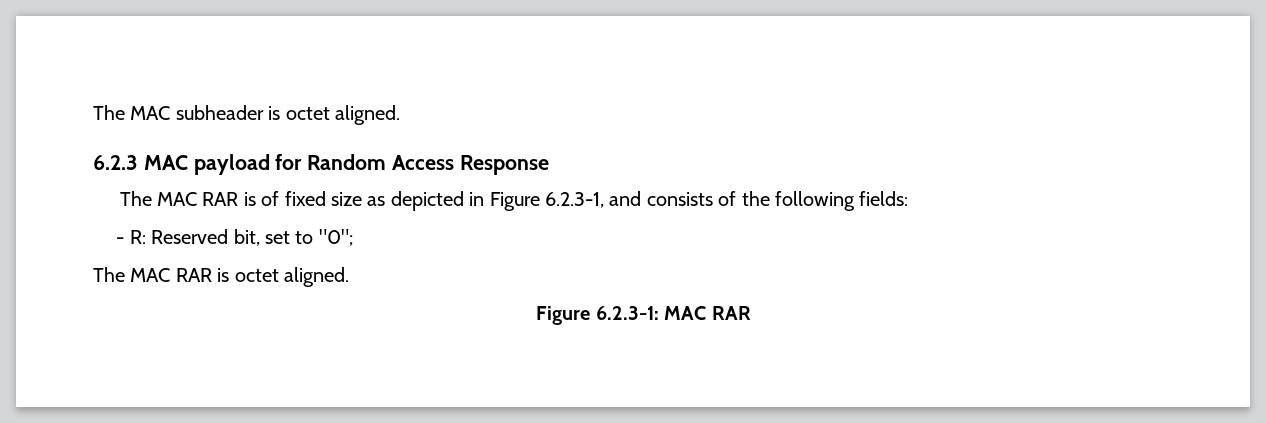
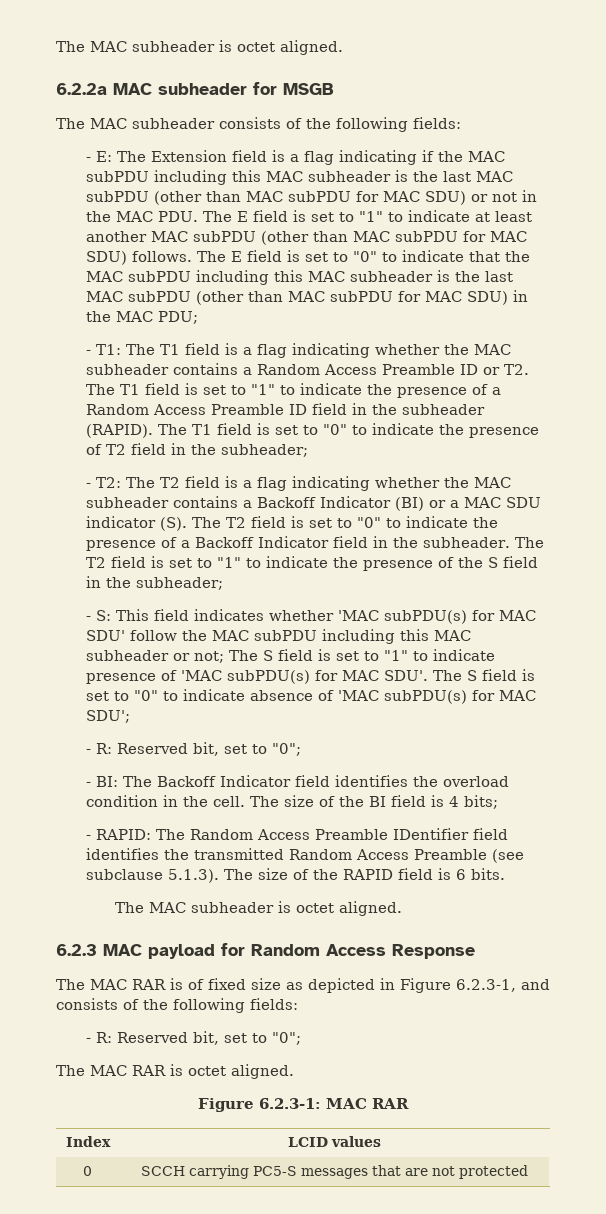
[93,105,400,125] The MAC subheader is octet aligned. -> [56,40,343,55] [56,82,334,95] [56,117,461,132] [85,150,505,165] [85,170,513,185] [85,190,537,205] [85,210,532,222] [85,231,527,245] [85,250,530,265] [85,270,513,285] [85,290,528,305] [85,311,198,324] [85,343,511,358] [85,363,529,375] [85,383,501,398] [85,403,485,415] [85,423,539,438] [85,443,308,457] [85,476,511,491] [85,496,541,511] [85,516,498,531] [85,536,544,551] [85,556,538,571] [85,576,223,590] [85,609,536,624] [85,629,471,644] [85,649,495,663] [85,669,535,684] [85,689,536,704] [85,710,130,723] [85,742,301,756] [85,775,509,787] [85,795,498,809] [85,828,508,840] [85,848,524,863] [85,868,505,883] [115,901,403,916] The MAC subheader is octet aligned. // 6.2.2a MAC subheader for MSGB // The MAC subheader consists of the following fields: // - E: The Extension field is a flag indicating if the MAC subPDU including this MAC subheader is the last MAC subPDU (other than MAC subPDU for MAC SDU) or not in the MAC PDU. The E field is set to "1" to indicate at least another MAC subPDU (other than MAC subPDU for MAC SDU) follows. The E field is set to "0" to indicate that the MAC subPDU including this MAC subheader is the last MAC subPDU (other than MAC subPDU for MAC SDU) in the MAC PDU; // - T1: The T1 field is a flag indicating whether the MAC subheader contains a Random Access Preamble ID or T2. The T1 field is set to "1" to indicate the presence of a Random Access Preamble ID field in the subheader (RAPID). The T1 field is set to "0" to indicate the presence of T2 field in the subheader; // - T2: The T2 field is a flag indicating whether the MAC subheader contains a Backoff Indicator (BI) or a MAC SDU indicator (S). The T2 field is set to "0" to indicate the presence of a Backoff Indicator field in the subheader. The T2 field is set to "1" to indicate the presence of the S field in the subheader; // - S: This field indicates whether 'MAC subPDU(s) for MAC SDU' follow the MAC subPDU including this MAC subheader or not; The S field is set to "1" to indicate presence of 'MAC subPDU(s) for MAC SDU'. The S field is set to "0" to indicate absence of 'MAC subPDU(s) for MAC SDU'; // - R: Reserved bit, set to "0"; // - BI: The Backoff Indicator field identifies the overload condition in the cell. The size of the BI field is 4 bits; // - RAPID: The Random Access Preamble IDentifier field identifies the transmitted Random Access Preamble (see subclause 5.1.3). The size of the RAPID field is 6 bits. // The MAC subheader is octet aligned.
(751, 313) none -> [65,1136,111,1147] [287,1136,381,1147] [83,1166,92,1176] [140,1165,528,1179] // Index | LCID values // 0 | SCCH carrying PC5-S messages that are not protected

